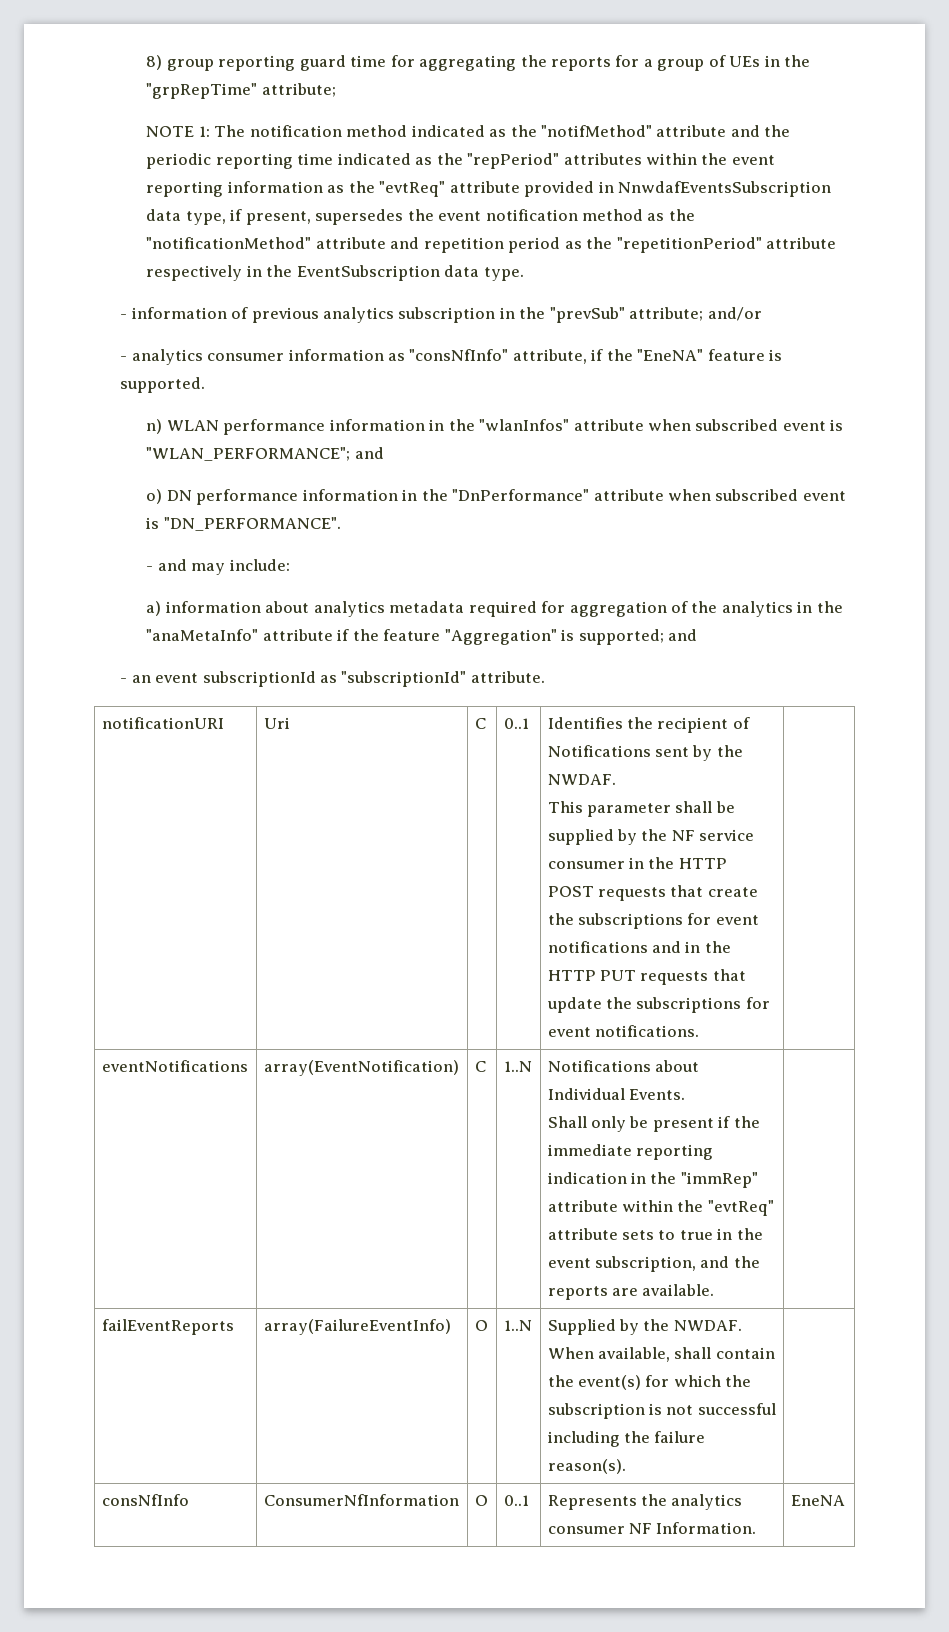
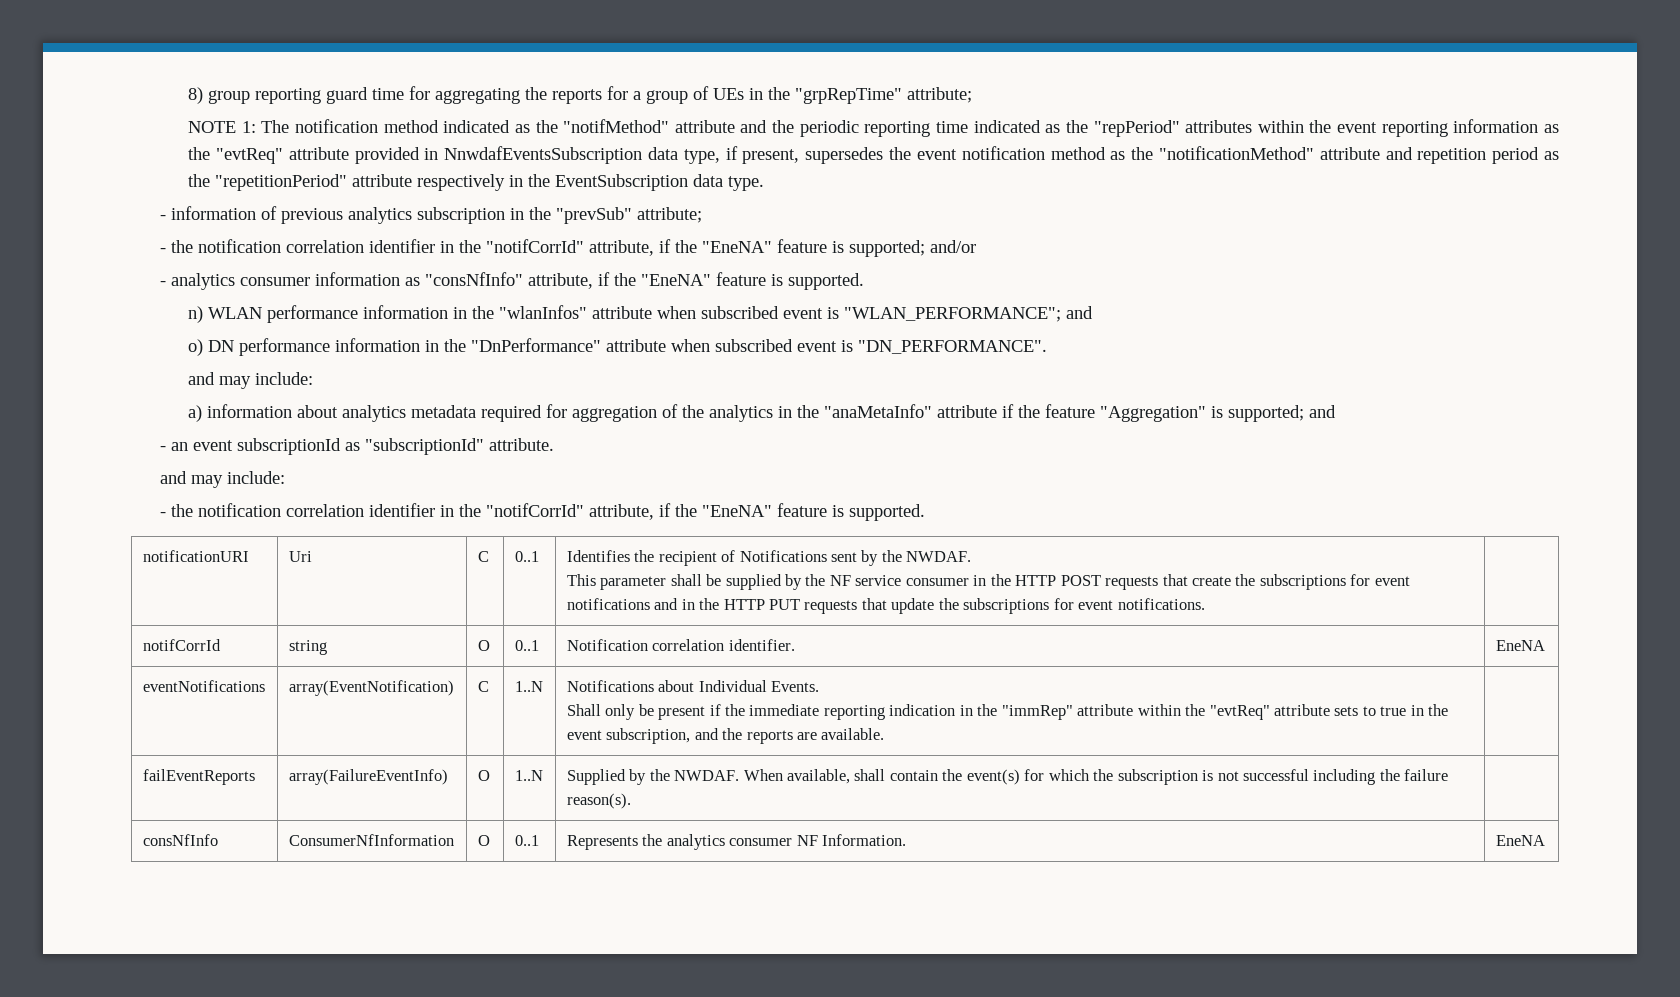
(704, 314) none -> [159,239,925,257] // - the notification correlation identifier in the "notifCorrId" attribute, if the "EneNA" feature is supported;
[146,566,154,571] - -> (1048, 347) none
(545, 677) none -> [159,471,285,488] [159,503,925,521] // and may include: // - the notification correlation identifier in the "notifCorrId" attribute, if the "EneNA" feature is supported.
(699, 1031) none -> [142,639,221,651] [288,640,327,655] [477,640,490,651] [514,640,539,651] [566,639,795,651] [1495,640,1545,651] // notifCorrId | string | O | 0..1 | Notification correlation identifier. | EneNA

